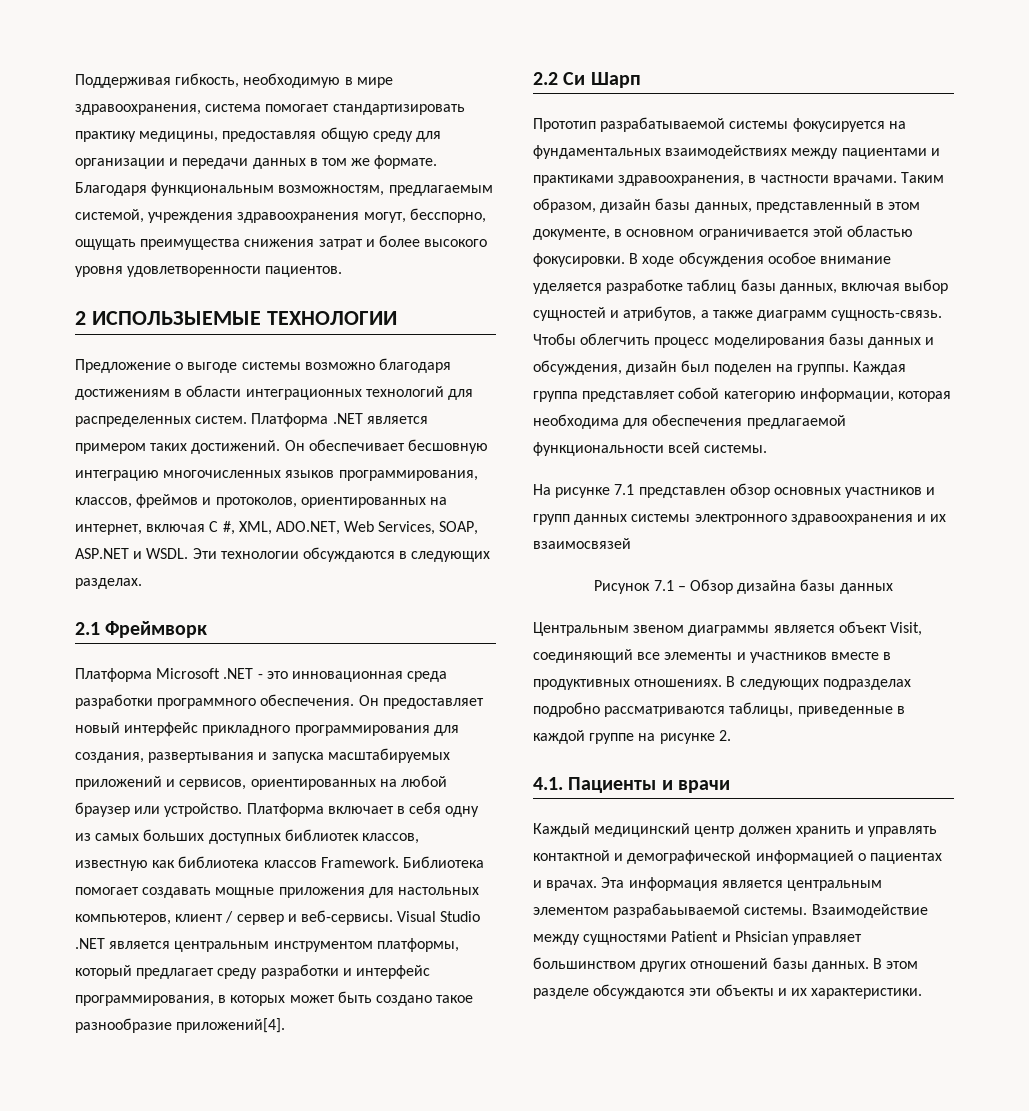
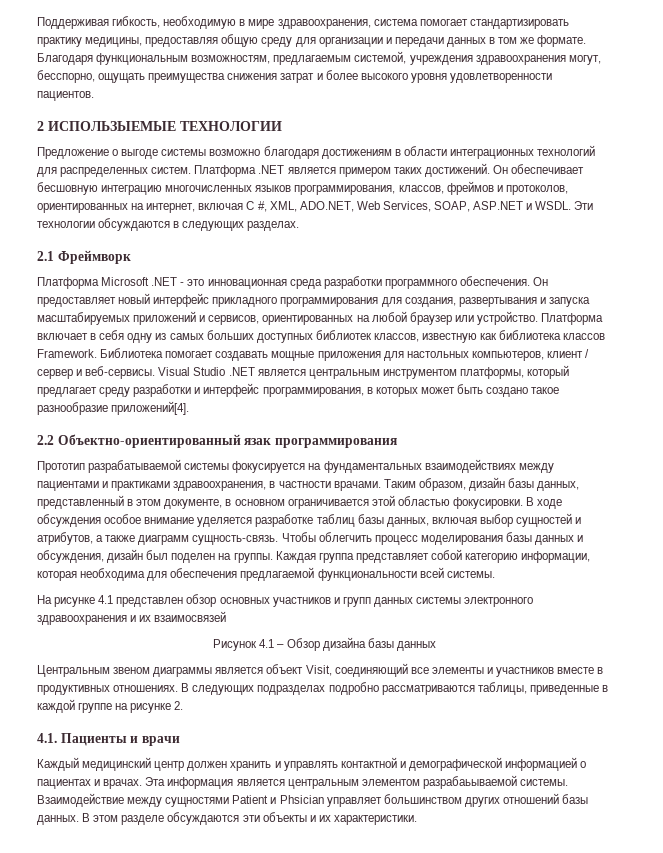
[563,72,641,88] Си Шарп -> [57,434,397,448] Объектно-ориентированный язак программирования
[614,484,635,495] 7.1 -> [98,595,114,604] 4.1
[653,580,674,591] 7.1 -> [259,639,275,648] 4.1

